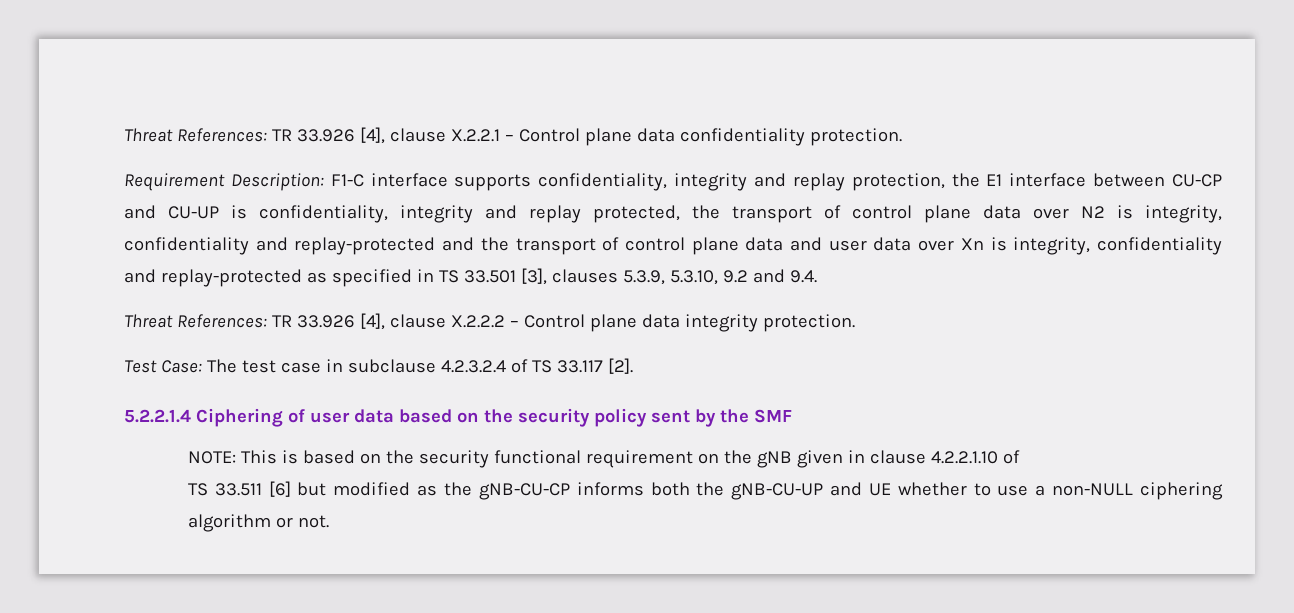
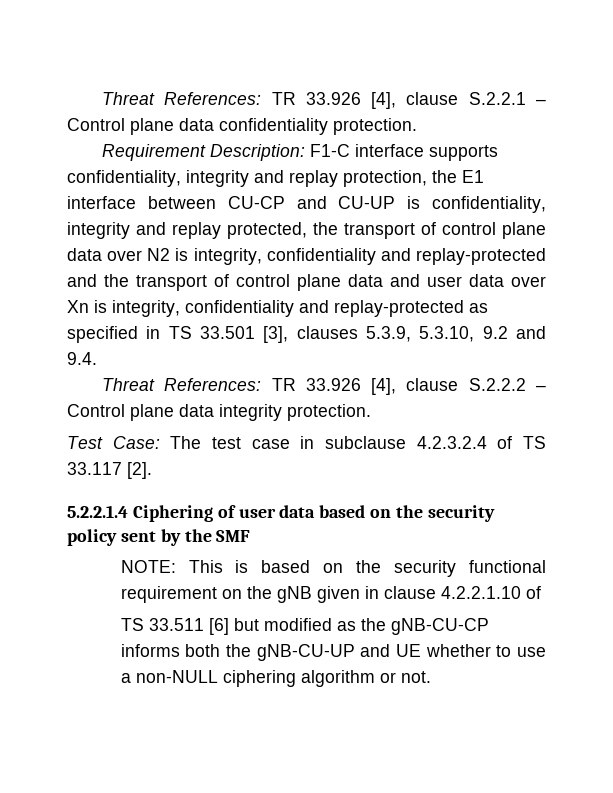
[124,127,500,144] Threat References: TR 33.926 [4], clause X.2.2.1 -> [101,92,526,109] Threat References: TR 33.926 [4], clause S.2.2.1
[450,315,505,328] X.2.2.2 -> [468,378,526,391] S.2.2.2

